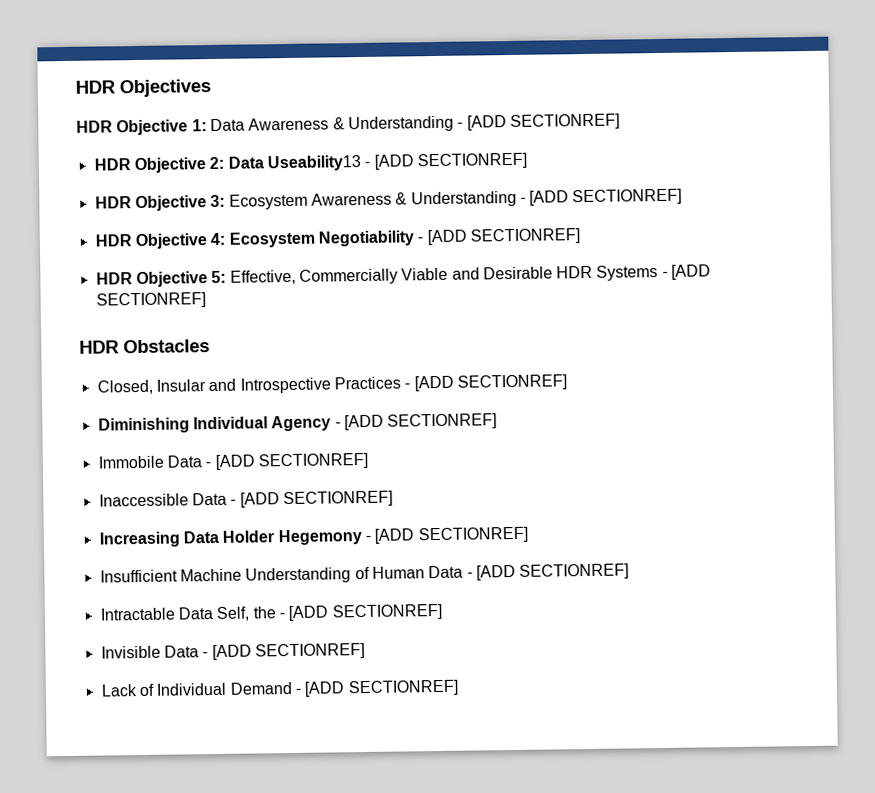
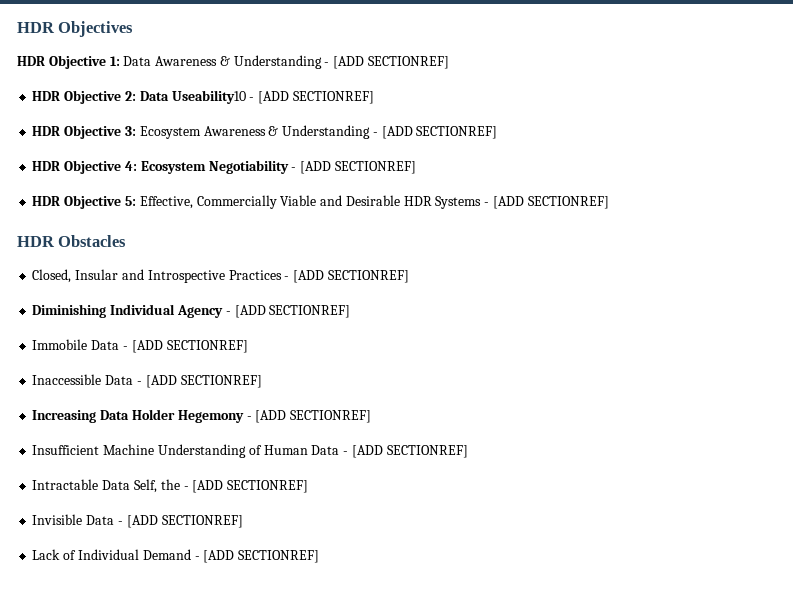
[266,155,361,172] Useability13 -> [171,90,246,104] Useability10

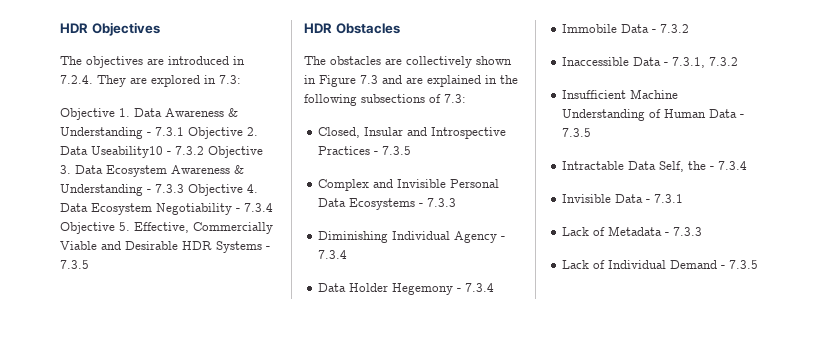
[17,55,120,69] HDR Objective 1: -> [60,56,245,68] [60,75,241,87] [60,108,130,120] The objectives are introduced in 7.2.4. They are explored in 7.3: // Objective 1.
[333,56,450,69] [32,90,374,104] [32,125,136,139] [ADD SECTIONREF] // HDR Objective 2: Data Useability10 - [ADD SECTIONREF] // HDR Objective 3: -> [155,127,258,139] [60,146,263,158] [60,165,103,174] 7.3.1 Objective 2. Data Useability10 - 7.3.2 Objective 3. Data
[381,126,498,139] [32,160,416,174] [32,195,136,209] [ADD SECTIONREF] // HDR Objective 4: Ecosystem Negotiability - [ADD SECTIONREF] // HDR Objective 5: -> [155,184,258,196] [60,203,273,215] [60,222,130,234] 7.3.3 Objective 4. Data Ecosystem Negotiability - 7.3.4 Objective 5.
[492,196,609,209] [ADD SECTIONREF] -> [60,260,89,269] 7.3.5
(127, 241) none -> [304,56,512,68] [304,75,518,87] [304,94,466,106] // The obstacles are collectively shown in Figure 7.3 and are explained in the following subsections of 7.3:
[293,270,409,283] [32,304,351,318] [ADD SECTIONREF] // Diminishing Individual Agency - [ADD SECTIONREF] -> [382,146,412,155] [318,179,500,191] [318,198,457,210] [318,231,506,243] [318,250,348,259] [318,283,495,295] 7.3.5 // Complex and Invisible Personal Data Ecosystems - 7.3.3 // Diminishing Individual Agency - 7.3.4 // Data Holder Hegemony - 7.3.4
[131,340,248,353] [ADD SECTIONREF] -> [660,24,690,33] 7.3.2
[145,375,262,388] [32,409,372,423] [ADD SECTIONREF] // Increasing Data Holder Hegemony - [ADD SECTIONREF] -> [672,57,739,68] 7.3.1, 7.3.2
[351,445,468,458] [ADD SECTIONREF] -> [562,128,592,137] 7.3.5
[192,480,309,493] [ADD SECTIONREF] -> [718,161,748,170] 7.3.4
[126,515,243,528] [ADD SECTIONREF] -> [654,194,684,203] [562,226,703,236] 7.3.1 // Lack of Metadata - 7.3.3
[203,550,320,563] [ADD SECTIONREF] -> [729,260,759,269] 7.3.5

